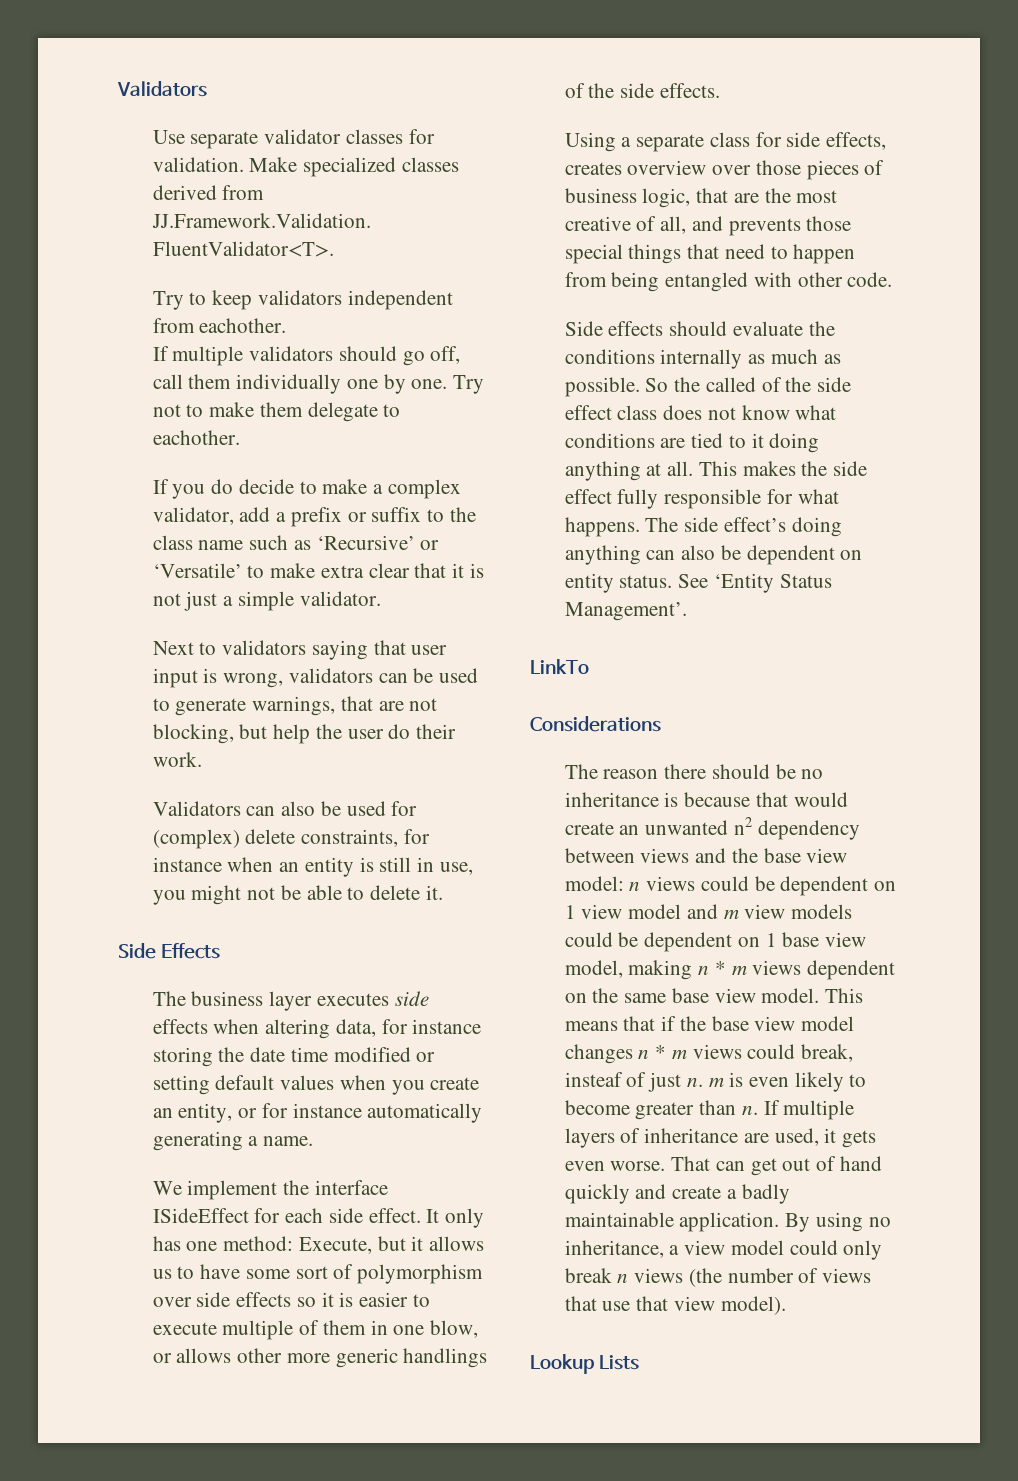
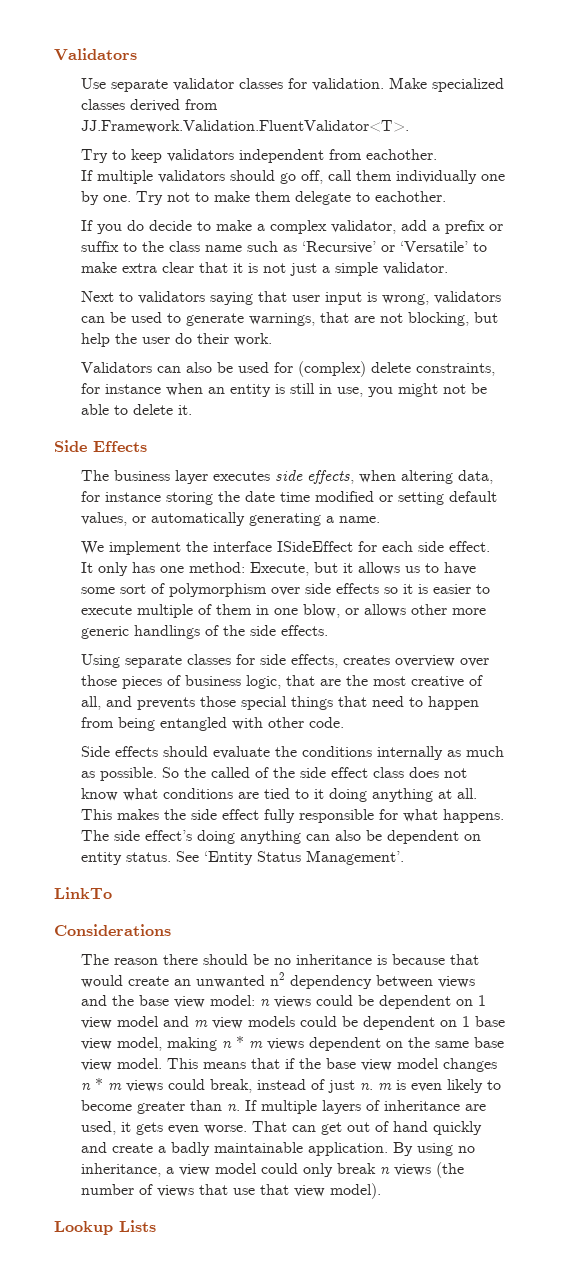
[152,1019,208,1034] effects -> [307,470,355,484] effects,
[280,1075,480,1095] [152,1103,362,1123] values when you create an entity, or for instance -> [81,512,147,526] values, or
[621,132,750,152] a separate class -> [125,654,232,668] separate classes
[564,1072,623,1087] insteaf -> [257,1079,307,1090] instead

